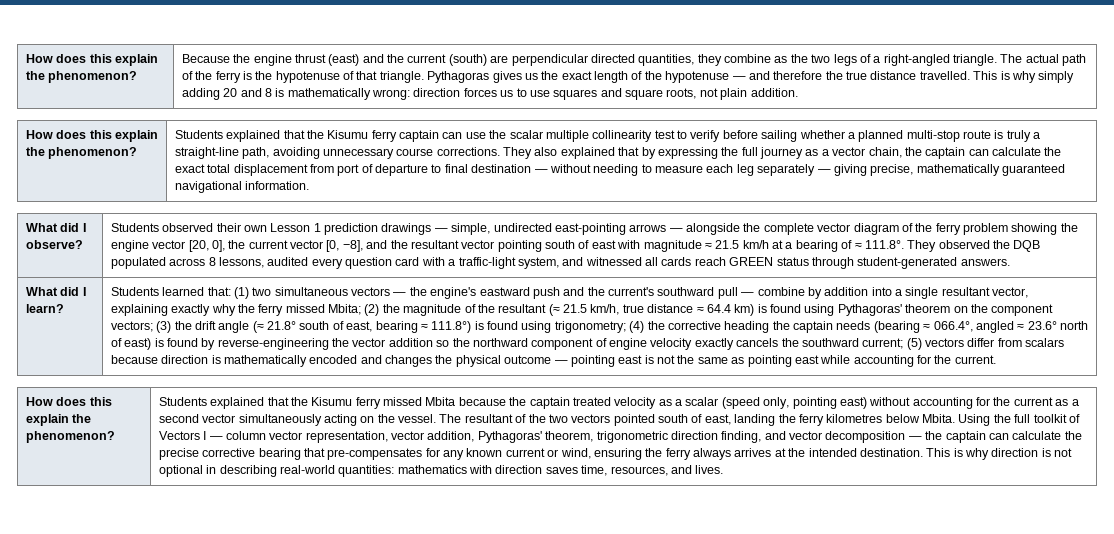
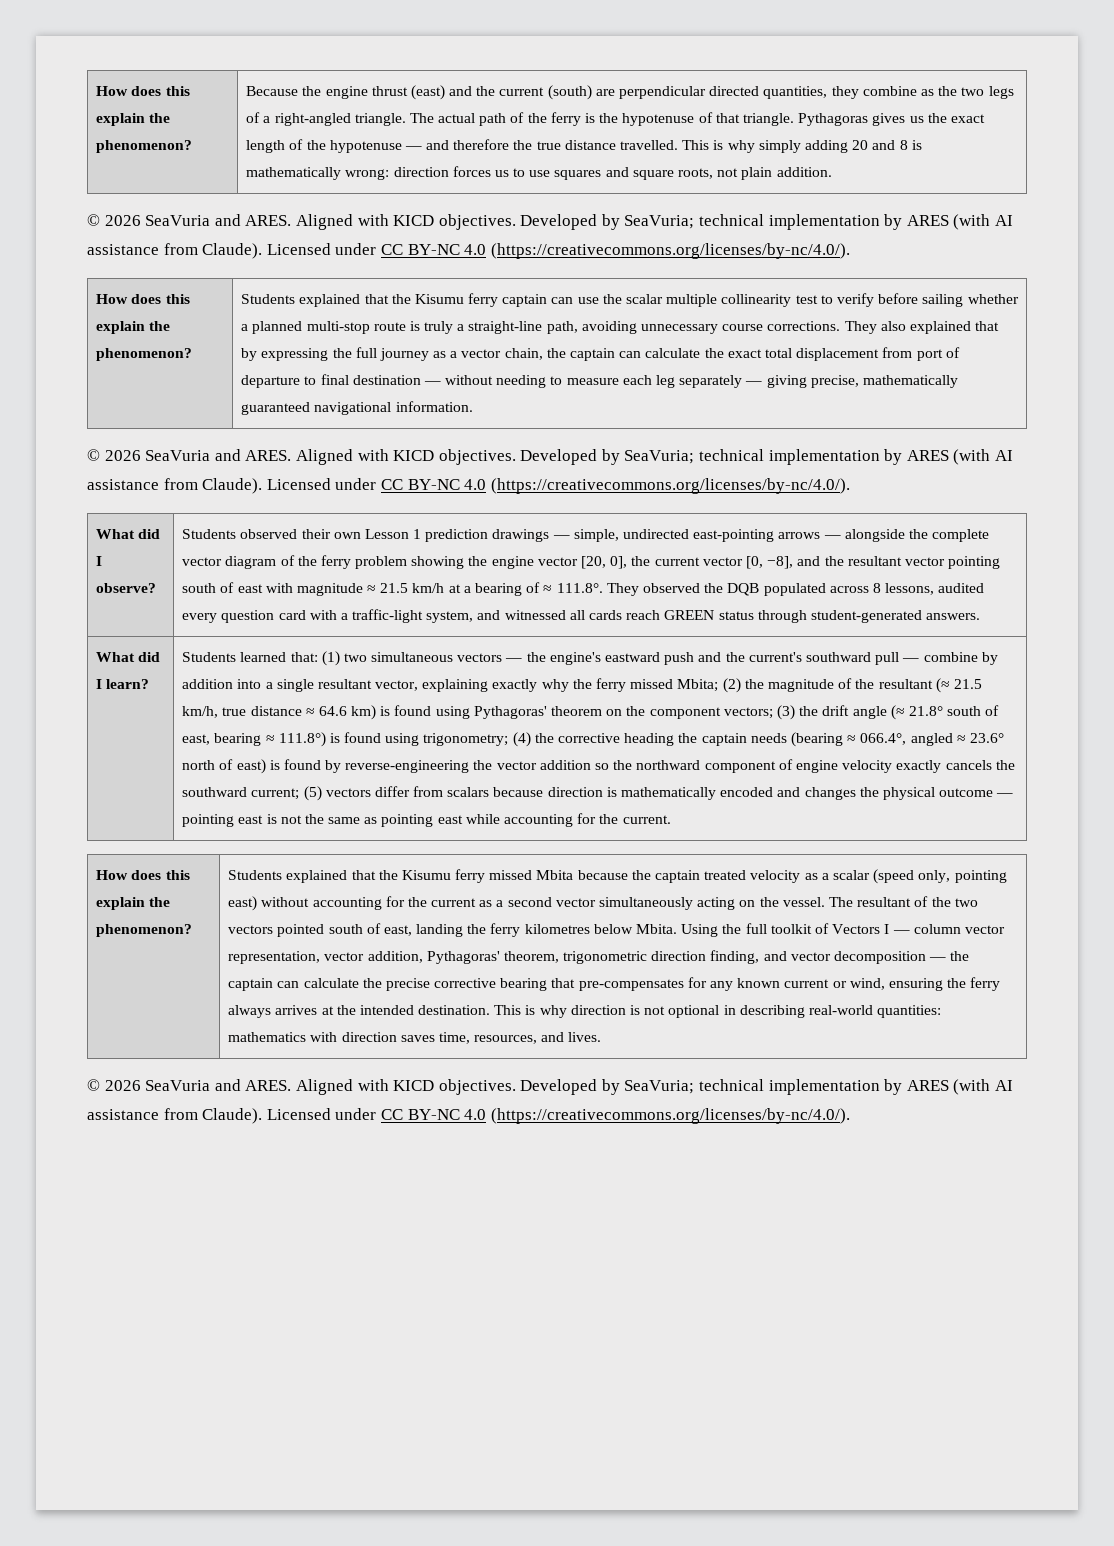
(798, 92) none -> [87,214,1014,230] [87,243,850,259] // © 2026 SeaVuria and ARES. Aligned with KICD objectives. Developed by SeaVuria; technical implementation by ARES (with AI assistance from Claude). Licensed under CC BY-NC 4.0 (https://creativecommons.org/licenses/by-nc/4.0/).
(310, 185) none -> [87,449,1014,465] [87,478,850,494] // © 2026 SeaVuria and ARES. Aligned with KICD objectives. Developed by SeaVuria; technical implementation by ARES (with AI assistance from Claude). Licensed under CC BY-NC 4.0 (https://creativecommons.org/licenses/by-nc/4.0/).
[706,304,731,313] 64.4 -> [318,706,347,716] 64.6
(724, 469) none -> [87,1079,1014,1095] [87,1108,850,1124] // © 2026 SeaVuria and ARES. Aligned with KICD objectives. Developed by SeaVuria; technical implementation by ARES (with AI assistance from Claude). Licensed under CC BY-NC 4.0 (https://creativecommons.org/licenses/by-nc/4.0/).

